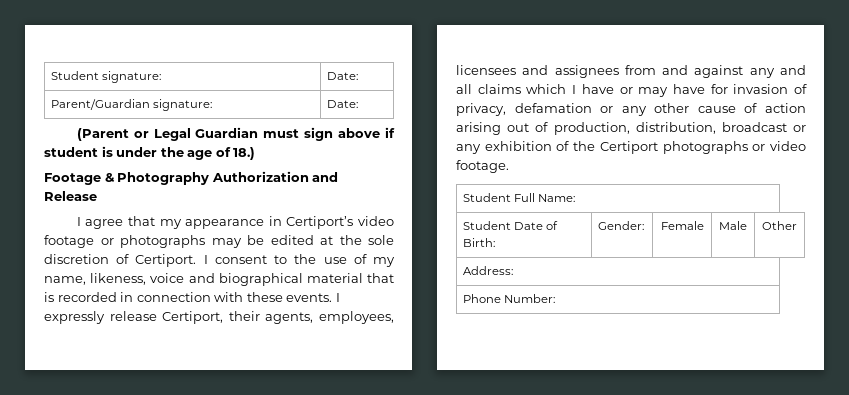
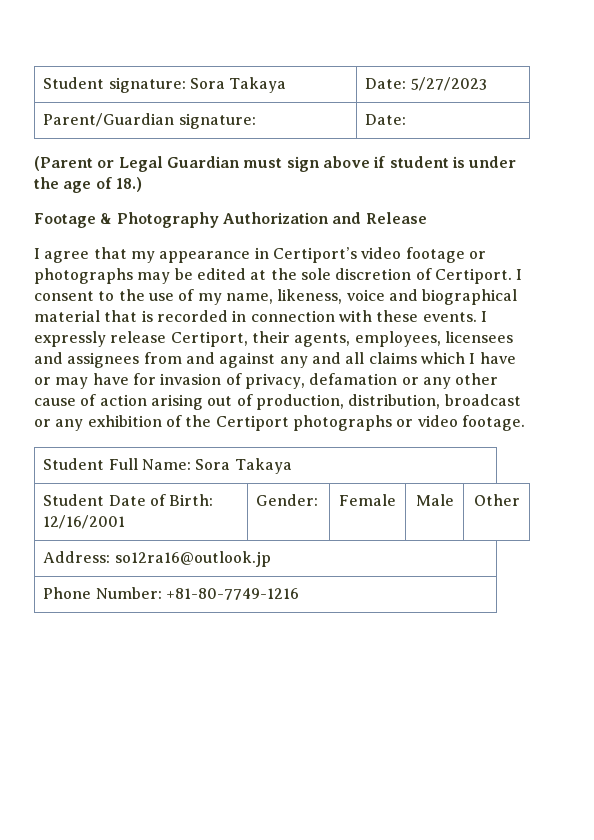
[327,72,359,80] | Date: -> [189,77,287,93] [365,77,487,91] Sora Takaya | Date: 5/27/2023
(576, 198) none -> [195,458,292,474] Sora Takaya
(496, 242) none -> [43,515,126,529] 12/16/2001
(514, 270) none -> [114,551,271,567] so12ra16@outlook.jp
(556, 298) none -> [165,588,299,600] +81-80-7749-1216

